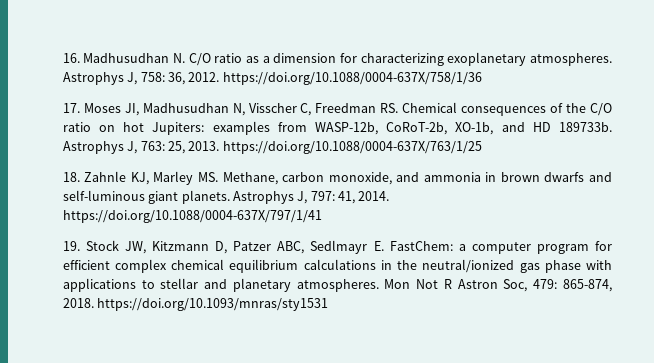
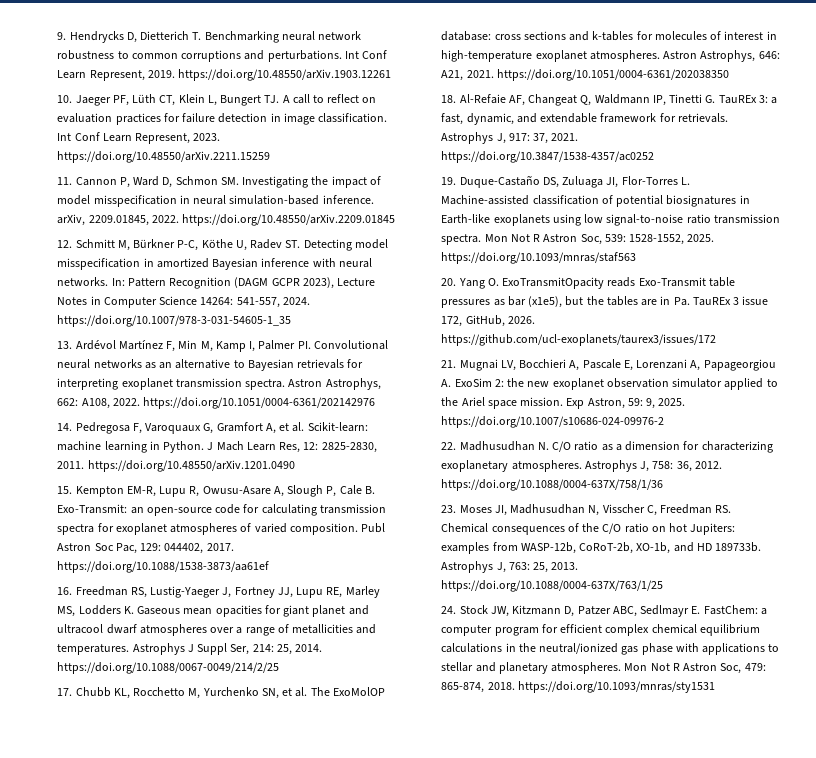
[62,53,80,63] 16. -> [57,31,362,43] [57,50,388,62] [57,69,392,81] [57,94,377,106] [57,113,388,125] [57,132,221,144] [57,151,271,163] [57,176,381,188] [57,195,374,207] [57,214,396,226] [57,239,388,251] [57,258,372,270] [57,277,376,289] [57,296,310,308] [57,315,292,327] [57,340,388,352] [57,359,364,371] [57,378,381,390] [57,397,376,409] [57,422,368,434] [57,441,377,453] [57,460,295,472] [57,485,375,497] [57,504,386,516] [57,523,386,535] [57,543,234,554] [57,561,270,573] [57,586,380,598] [57,605,369,617] [57,624,377,636] [57,643,323,655] [57,662,280,674] [57,687,385,699] [441,31,777,41] [441,50,780,62] [441,69,729,81] [441,94,777,106] [441,113,728,125] [441,132,579,144] [441,151,655,163] [441,175,690,188] [441,195,750,207] [441,214,780,226] [441,234,715,245] [441,252,637,264] [441,277,735,289] [441,296,769,308] [441,315,535,327] [441,334,717,346] [441,359,776,371] [441,378,778,390] [441,397,686,409] [441,416,665,428] [441,442,457,450] 9. Hendrycks D, Dietterich T. Benchmarking neural network robustness to common corruptions and perturbations. Int Conf Learn Represent, 2019. https://doi.org/10.48550/arXiv.1903.12261 // 10. Jaeger PF, Lüth CT, Klein L, Bungert TJ. A call to reflect on evaluation practices for failure detection in image classification. Int Conf Learn Represent, 2023. https://doi.org/10.48550/arXiv.2211.15259 // 11. Cannon P, Ward D, Schmon SM. Investigating the impact of model misspecification in neural simulation-based inference. arXiv, 2209.01845, 2022. https://doi.org/10.48550/arXiv.2209.01845 // 12. Schmitt M, Bürkner P-C, Köthe U, Radev ST. Detecting model misspecification in amortized Bayesian inference with neural networks. In: Pattern Recognition (DAGM GCPR 2023), Lecture Notes in Computer Science 14264: 541-557, 2024. https://doi.org/10.1007/978-3-031-54605-1_35 // 13. Ardévol Martínez F, Min M, Kamp I, Palmer PI. Convolutional neural networks as an alternative to Bayesian retrievals for interpreting exoplanet transmission spectra. Astron Astrophys, 662: A108, 2022. https://doi.org/10.1051/0004-6361/202142976 // 14. Pedregosa F, Varoquaux G, Gramfort A, et al. Scikit-learn: machine learning in Python. J Mach Learn Res, 12: 2825-2830, 2011. https://doi.org/10.48550/arXiv.1201.0490 // 15. Kempton EM-R, Lupu R, Owusu-Asare A, Slough P, Cale B. Exo-Transmit: an open-source code for calculating transmission spectra for exoplanet atmospheres of varied composition. Publ Astron Soc Pac, 129: 044402, 2017. https://doi.org/10.1088/1538-3873/aa61ef // 16. Freedman RS, Lustig-Yaeger J, Fortney JJ, Lupu RE, Marley MS, Lodders K. Gaseous mean opacities for giant planet and ultracool dwarf atmospheres over a range of metallicities and temperatures. Astrophys J Suppl Ser, 214: 25, 2014. https://doi.org/10.1088/0067-0049/214/2/25 // 17. Chubb KL, Rocchetto M, Yurchenko SN, et al. The ExoMolOP database: cross sections and k-tables for molecules of interest in high-temperature exoplanet atmospheres. Astron Astrophys, 646: A21, 2021. https://doi.org/10.1051/0004-6361/202038350 // 18. Al-Refaie AF, Changeat Q, Waldmann IP, Tinetti G. TauREx 3: a fast, dynamic, and extendable framework for retrievals. Astrophys J, 917: 37, 2021. https://doi.org/10.3847/1538-4357/ac0252 // 19. Duque-Castaño DS, Zuluaga JI, Flor-Torres L. Machine-assisted classification of potential biosignatures in Earth-like exoplanets using low signal-to-noise ratio transmission spectra. Mon Not R Astron Soc, 539: 1528-1552, 2025. https://doi.org/10.1093/mnras/staf563 // 20. Yang O. ExoTransmitOpacity reads Exo-Transmit table pressures as bar (x1e5), but the tables are in Pa. TauREx 3 issue 172, GitHub, 2026. https://github.com/ucl-exoplanets/taurex3/issues/172 // 21. Mugnai LV, Bocchieri A, Pascale E, Lorenzani A, Papageorgiou A. ExoSim 2: the new exoplanet observation simulator applied to the Ariel space mission. Exp Astron, 59: 9, 2025. https://doi.org/10.1007/s10686-024-09976-2 // 22.
[62,103,80,113] 17. -> [441,505,457,513] 23.
[62,171,612,185] [62,190,390,204] [62,210,322,223] [62,241,80,251] 18. Zahnle KJ, Marley MS. Methane, carbon monoxide, and ammonia in brown dwarfs and self-luminous giant planets. Astrophys J, 797: 41, 2014. https://doi.org/10.1088/0004-637X/797/1/41 // 19. -> [441,606,457,614] 24.

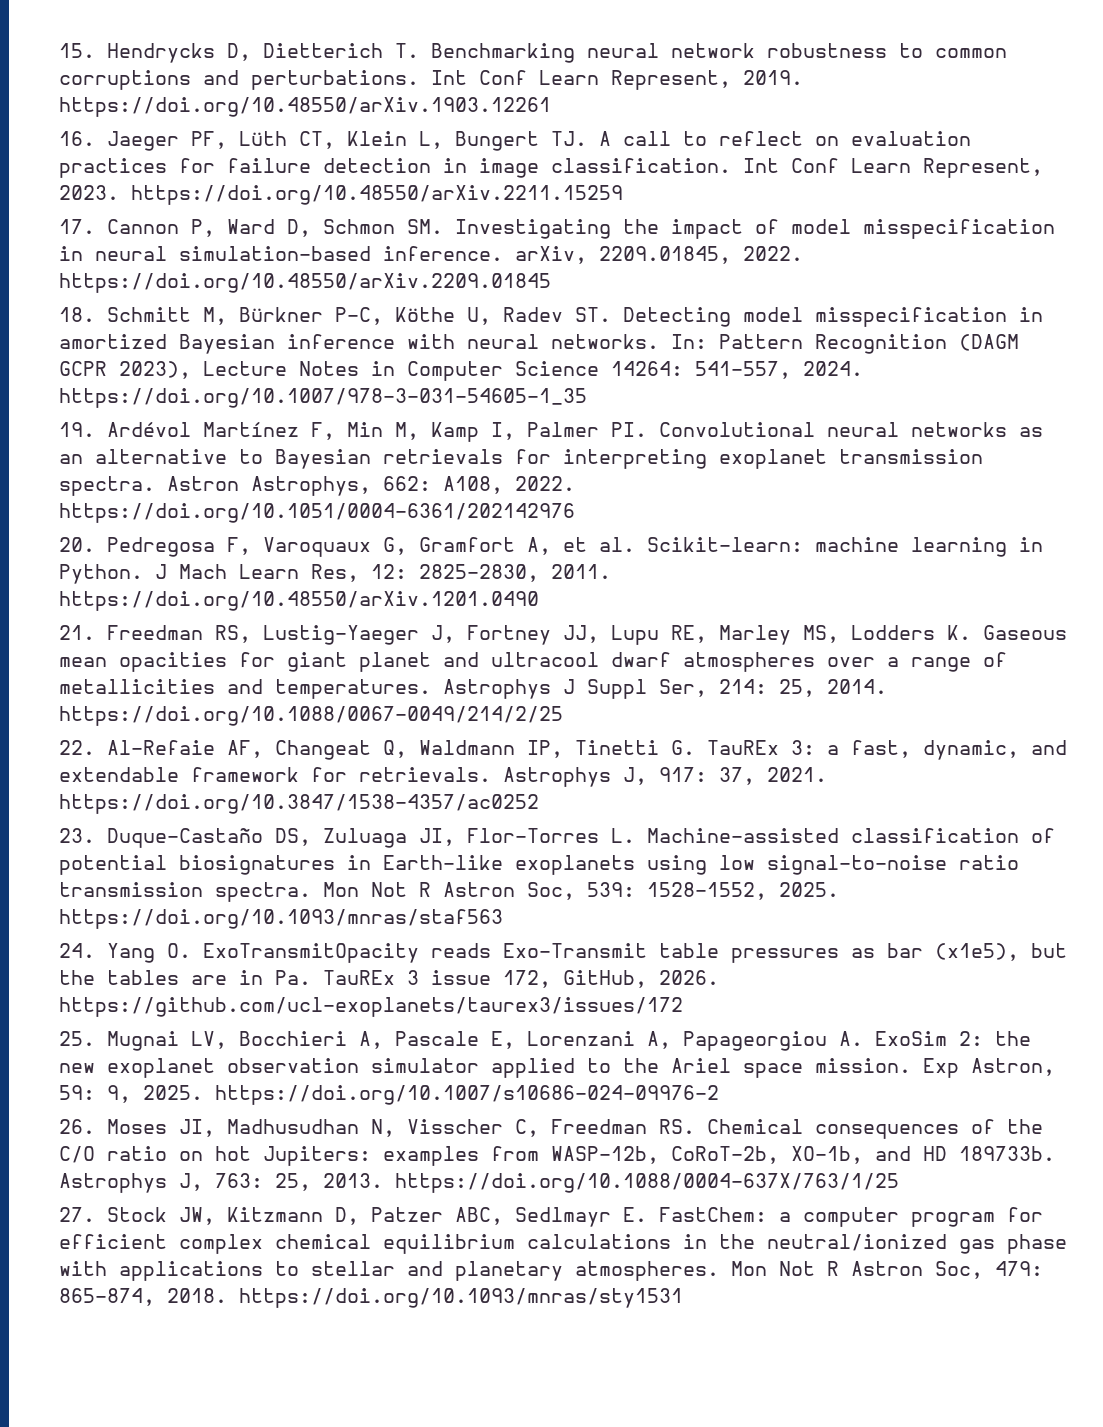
[57,32,67,40] 9. -> [58,43,95,58] 15.
[57,95,73,103] 10. -> [58,131,95,146] 16.
[57,177,73,185] 11. -> [58,219,95,234] 17.
[57,240,73,248] 12. -> [58,307,95,322] 18.
[57,341,73,349] 13. -> [58,422,95,437] 19.
[57,423,73,431] 14. -> [58,537,95,552] 20.
[57,485,375,497] [57,504,386,516] [57,523,386,535] [57,543,234,554] [57,561,270,573] [57,587,73,595] 15. Kempton EM-R, Lupu R, Owusu-Asare A, Slough P, Cale B. Exo-Transmit: an open-source code for calculating transmission spectra for exoplanet atmospheres of varied composition. Publ Astron Soc Pac, 129: 044402, 2017. https://doi.org/10.1088/1538-3873/aa61ef // 16. -> [58,625,95,640] 21.
[57,687,385,699] [441,31,777,41] [441,50,780,62] [441,69,729,81] [441,95,457,103] 17. Chubb KL, Rocchetto M, Yurchenko SN, et al. The ExoMolOP database: cross sections and k-tables for molecules of interest in high-temperature exoplanet atmospheres. Astron Astrophys, 646: A21, 2021. https://doi.org/10.1051/0004-6361/202038350 // 18. -> [58,740,95,755] 22.
[441,177,457,185] 19. -> [58,828,95,843] 23.
[441,278,457,286] 20. -> [58,943,95,958] 24.
[441,360,457,368] 21. -> [58,1031,95,1046] 25.
[441,441,773,453] [441,460,722,472] [441,479,664,491] [441,505,457,513] 22. Madhusudhan N. C/O ratio as a dimension for characterizing exoplanetary atmospheres. Astrophys J, 758: 36, 2012. https://doi.org/10.1088/0004-637X/758/1/36 // 23. -> [58,1119,95,1134] 26.
[441,606,457,614] 24. -> [58,1207,95,1222] 27.

